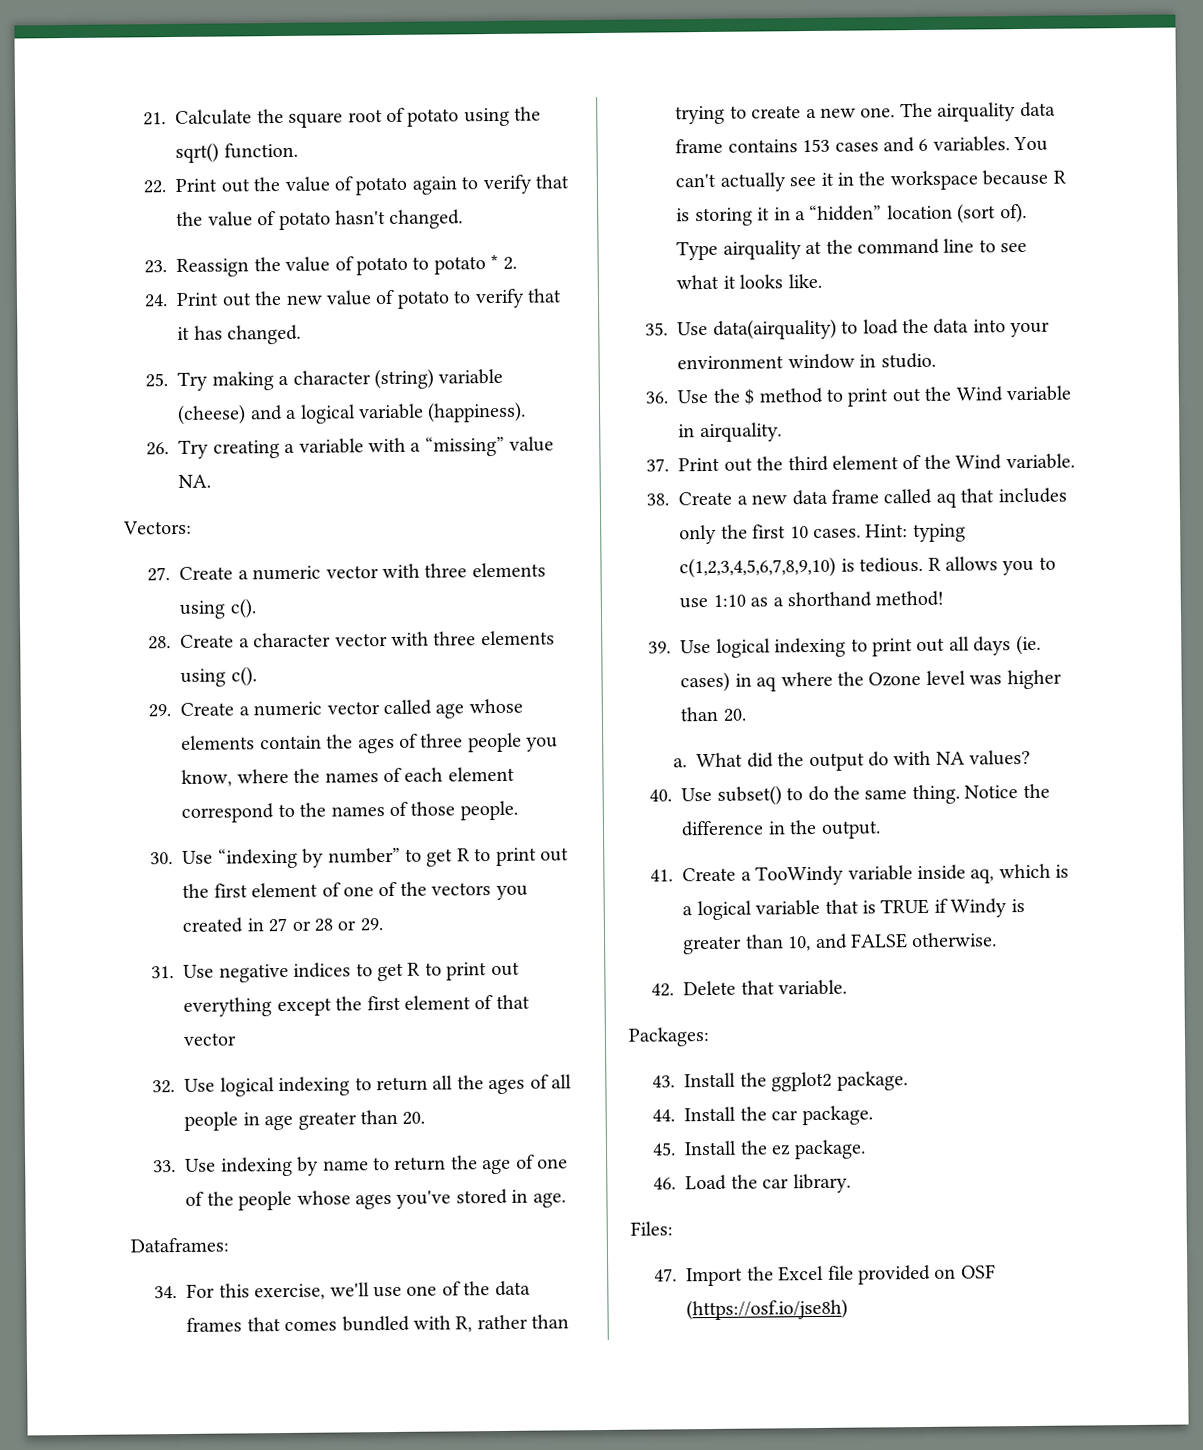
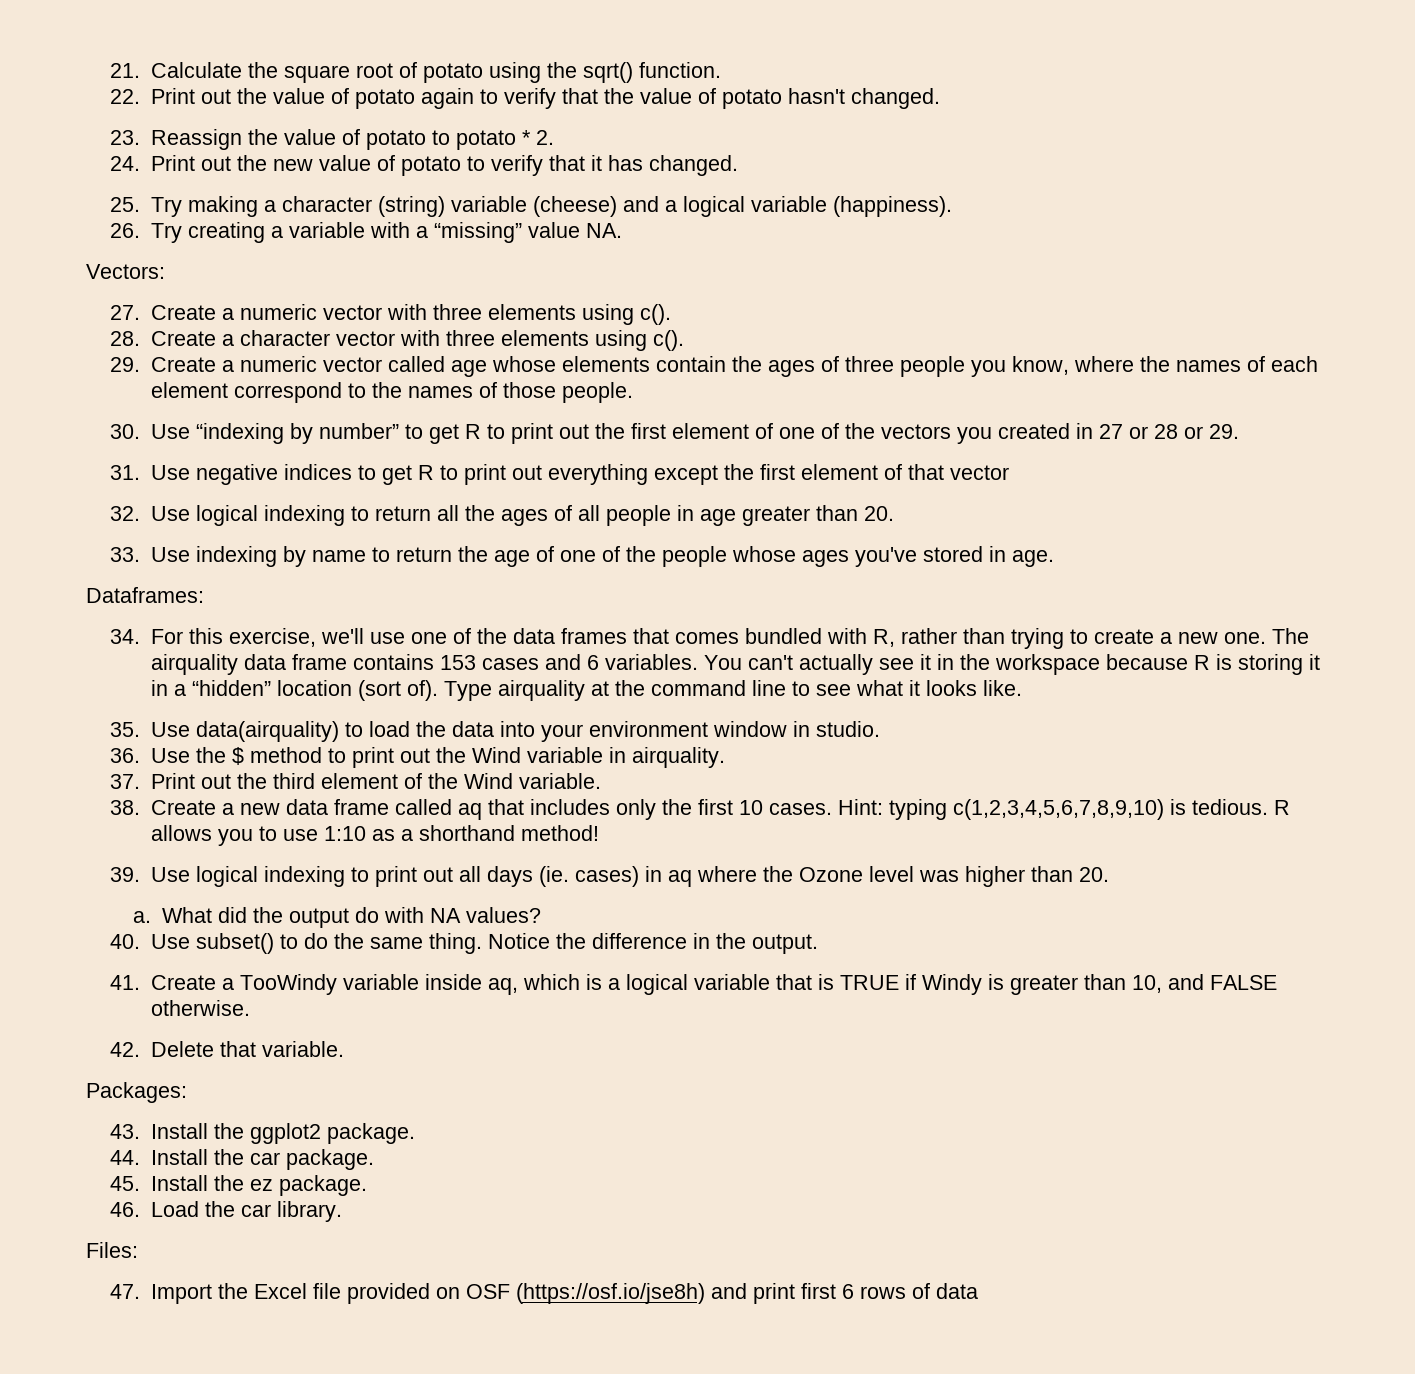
(849, 1309) none -> [710,1283,978,1304] and print first 6 rows of data

